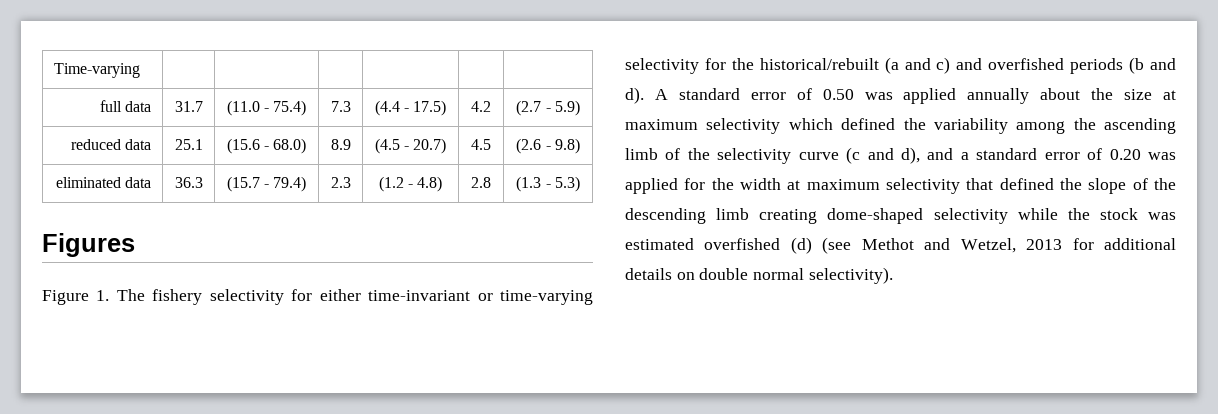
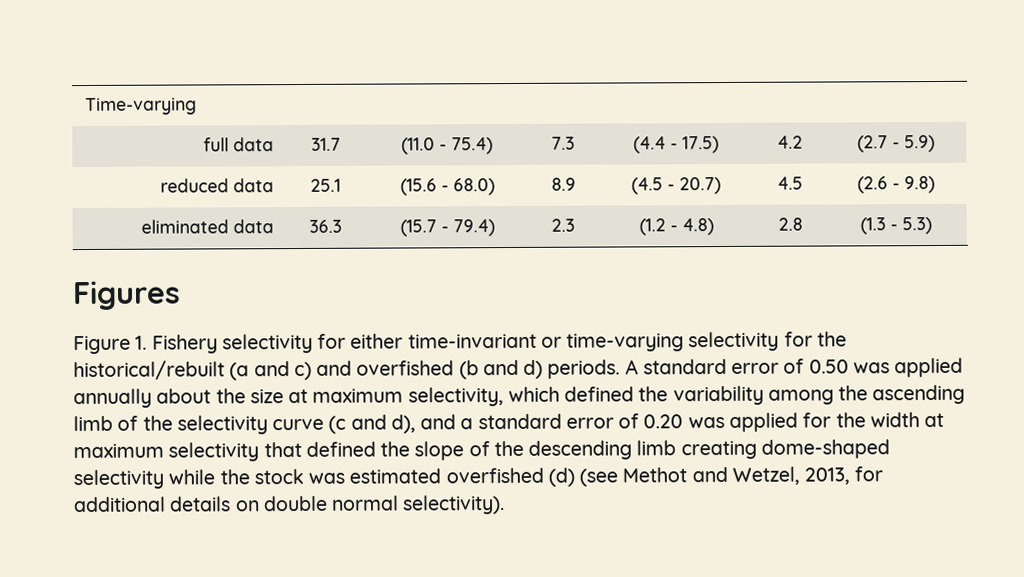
[116,289,203,305] The fishery -> [151,334,218,354] Fishery
[1070,58,1124,74] periods -> (455, 368) none
[625,87,644,104] d). -> [523,359,621,379] d) periods.
[706,118,781,134] selectivity -> [407,387,504,407] selectivity,
[1026,239,1063,250] 2013 -> [804,467,851,485] 2013,

